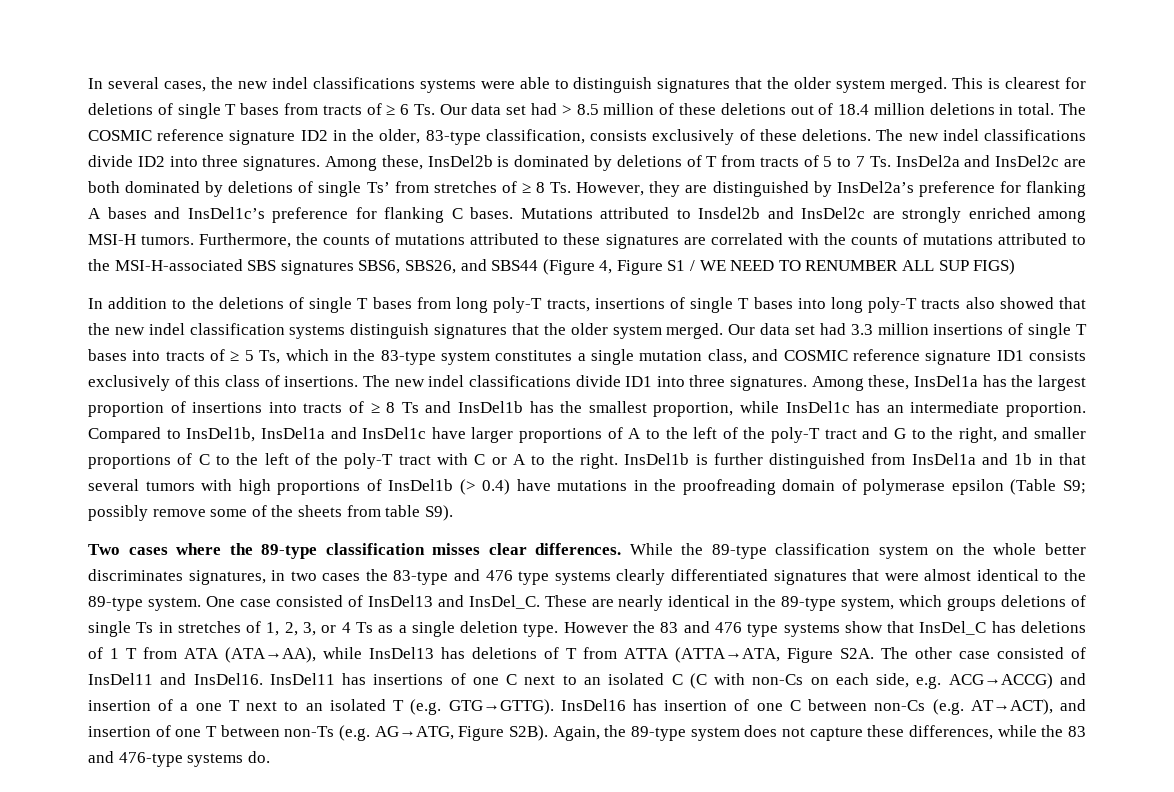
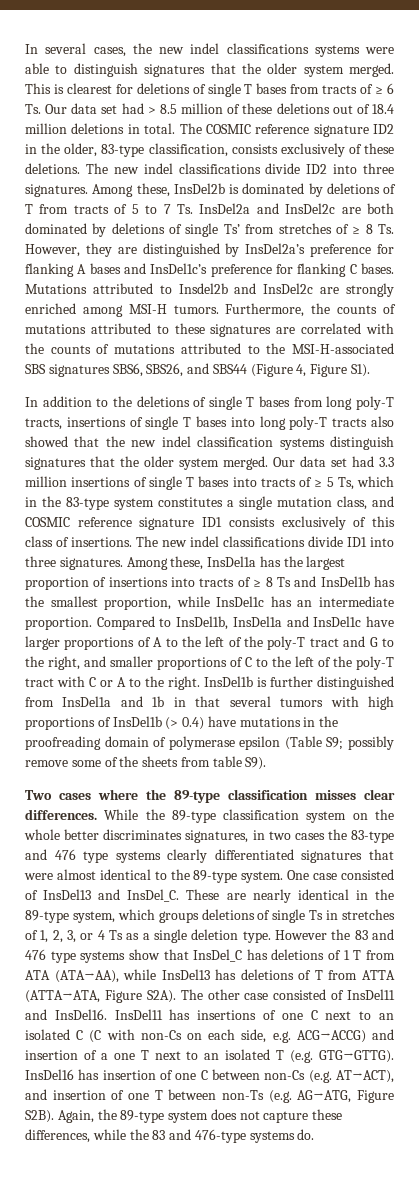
[667,259,1016,275] S1 / WE NEED TO RENUMBER ALL SUP FIGS) -> [351,364,371,377] S1).
[840,648,874,659] S2A. -> [146,990,176,1003] S2A).

